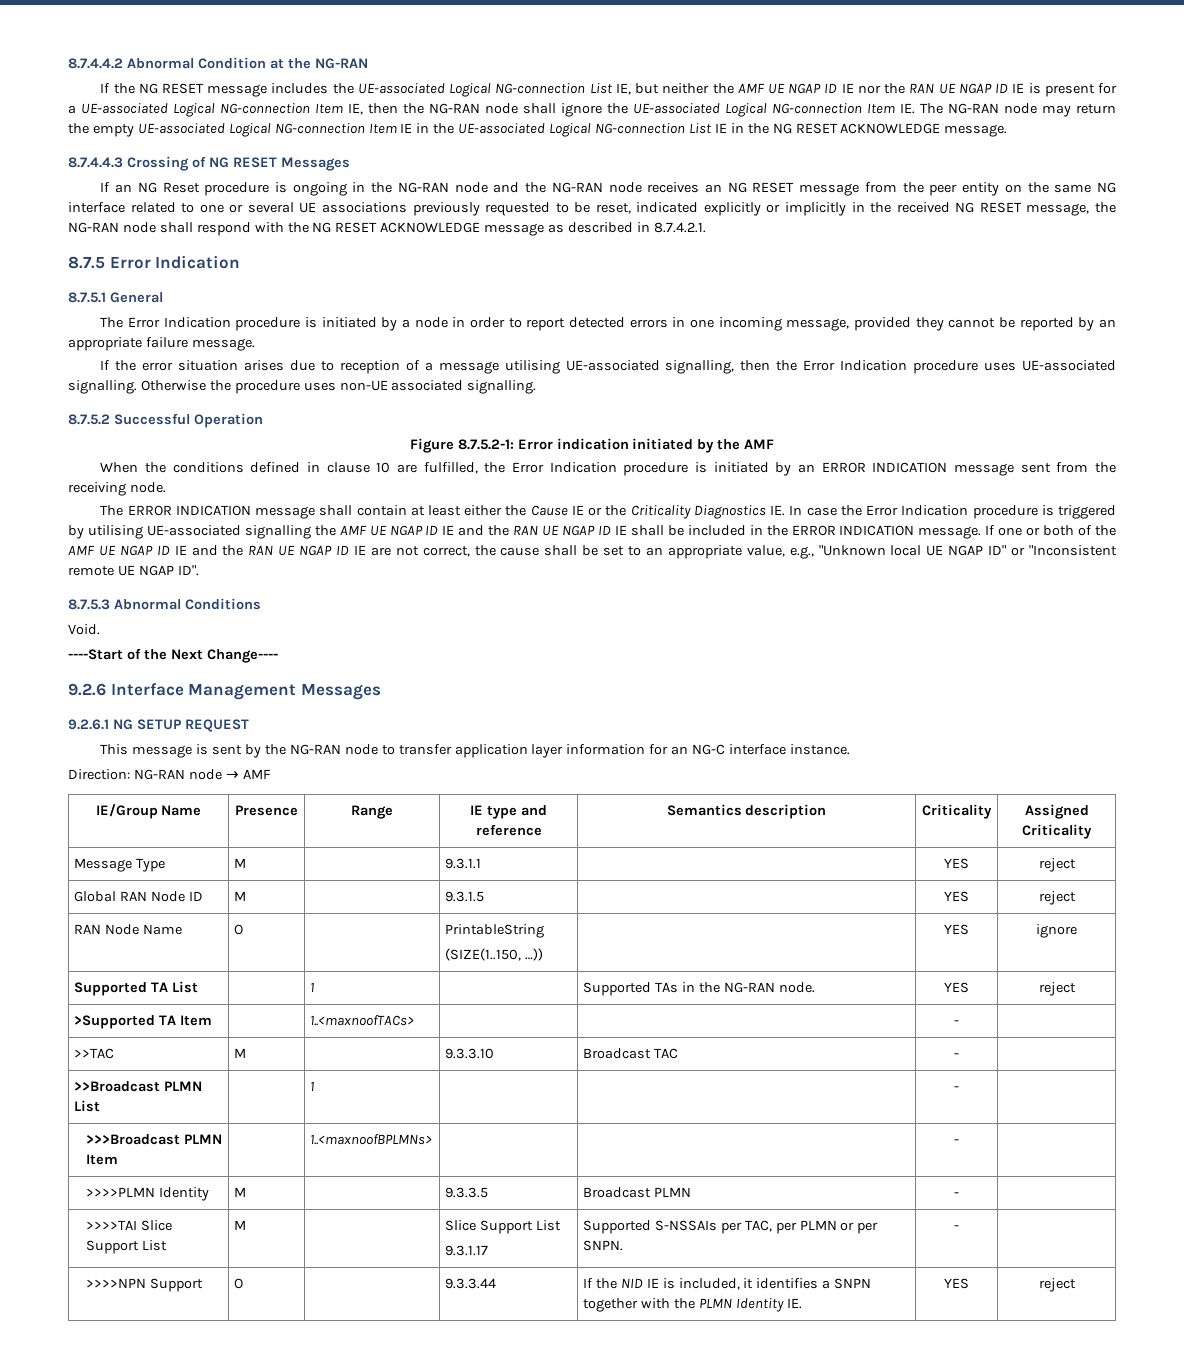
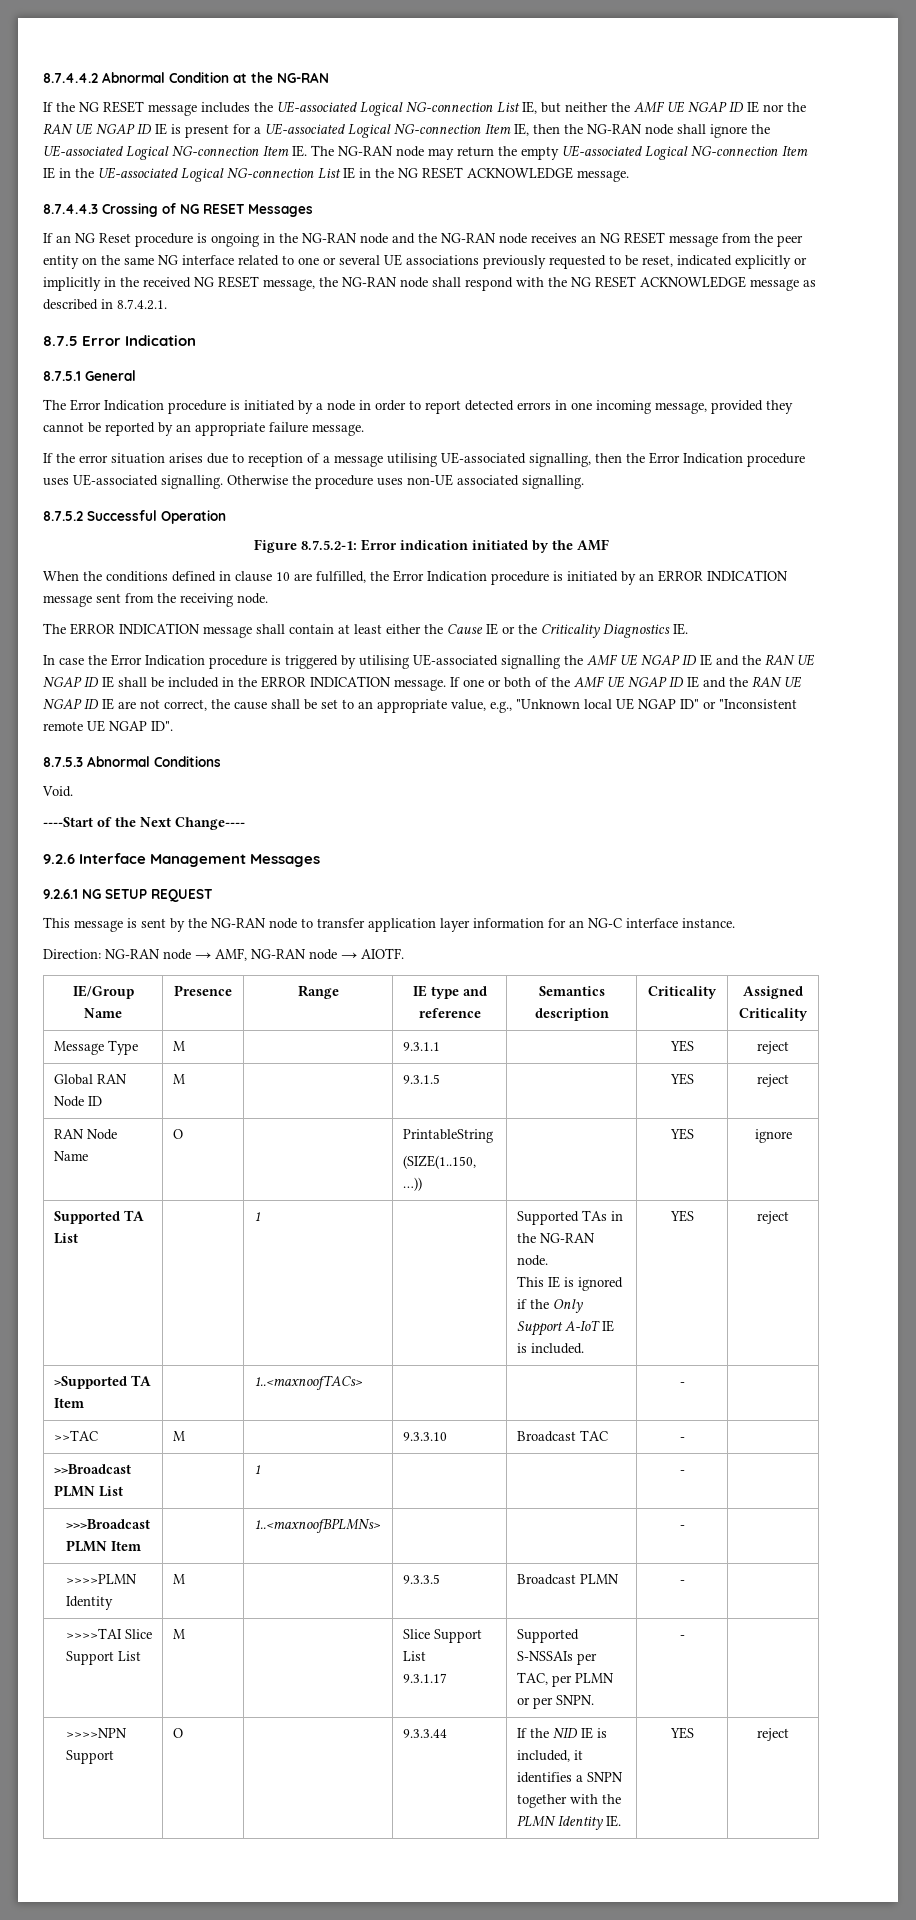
(786, 510) none -> (688, 629) //
[242,769,271,779] AMF -> [215,948,404,961] AMF, NG-RAN node → AIOTF.
(815, 987) none -> [517,1276,624,1291] [517,1299,584,1313] [517,1320,615,1336] [517,1343,585,1354] // This IE is ignored if the Only Support A-IoT IE is included.

